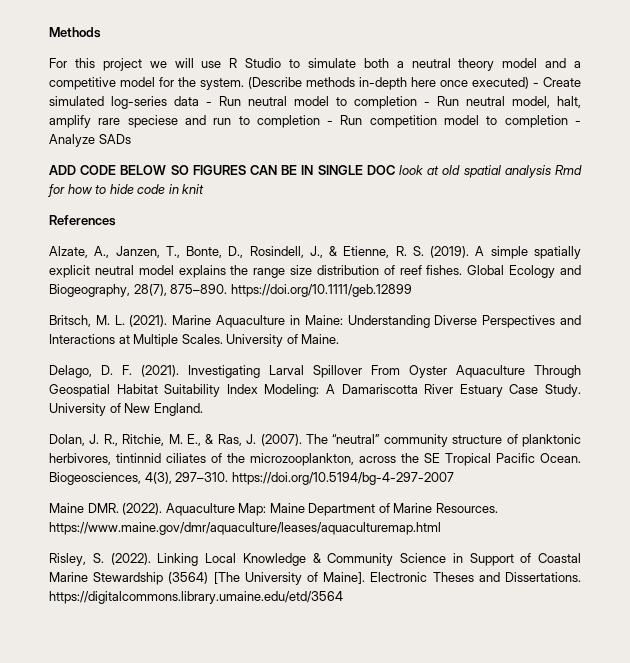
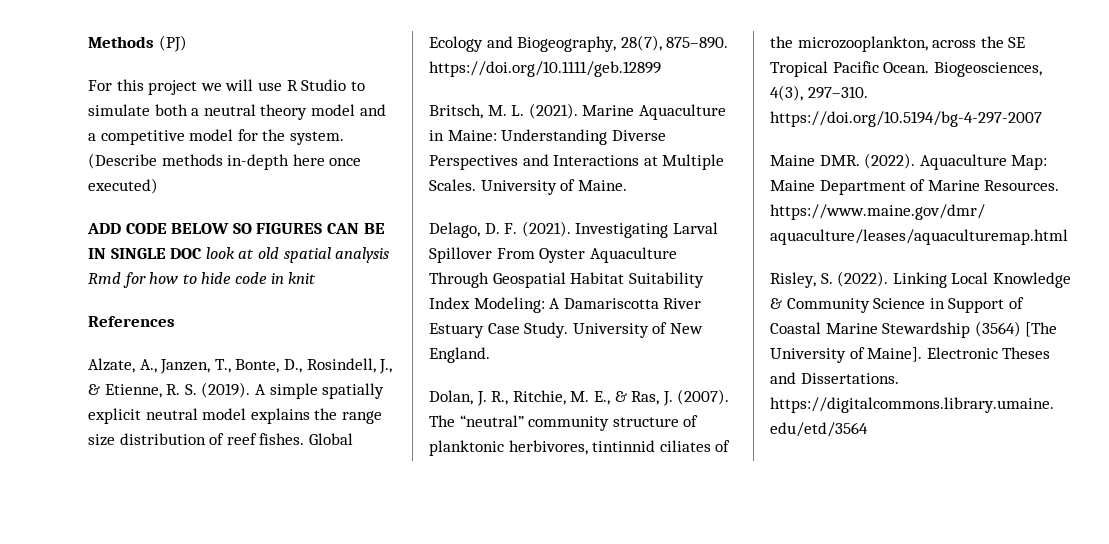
(101, 32) none -> [158,35,187,52] (PJ)
[533,77,581,87] [49,96,581,109] [49,115,582,128] [49,134,131,147] - Create simulated log-series data - Run neutral model to completion - Run neutral model, halt, amplify rare speciese and run to completion - Run competition model to completion - Analyze SADs -> (158, 186) none

